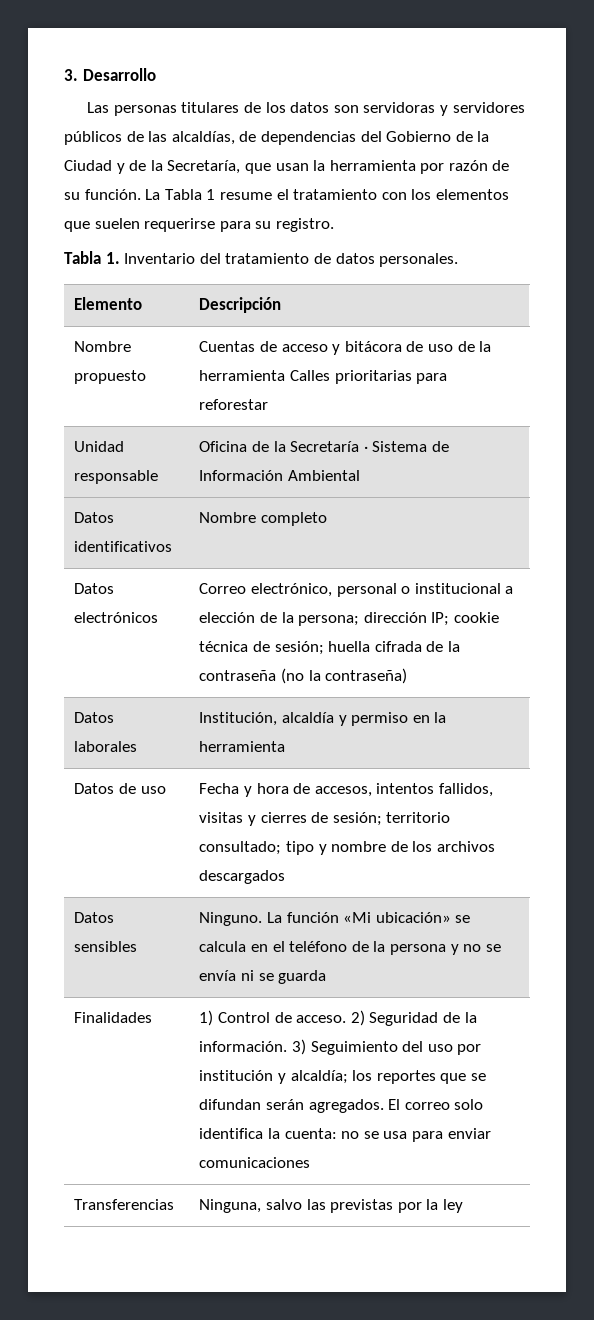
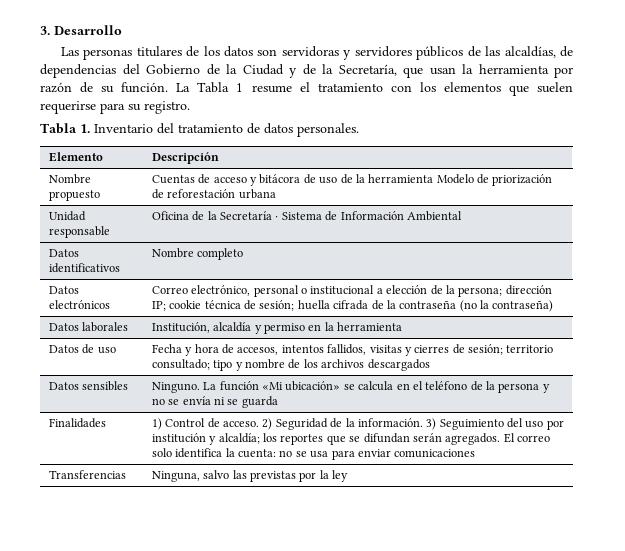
[290,370,448,384] [199,399,269,410] Calles prioritarias para reforestar -> [436,174,553,186] [151,189,276,199] Modelo de priorización de reforestación urbana

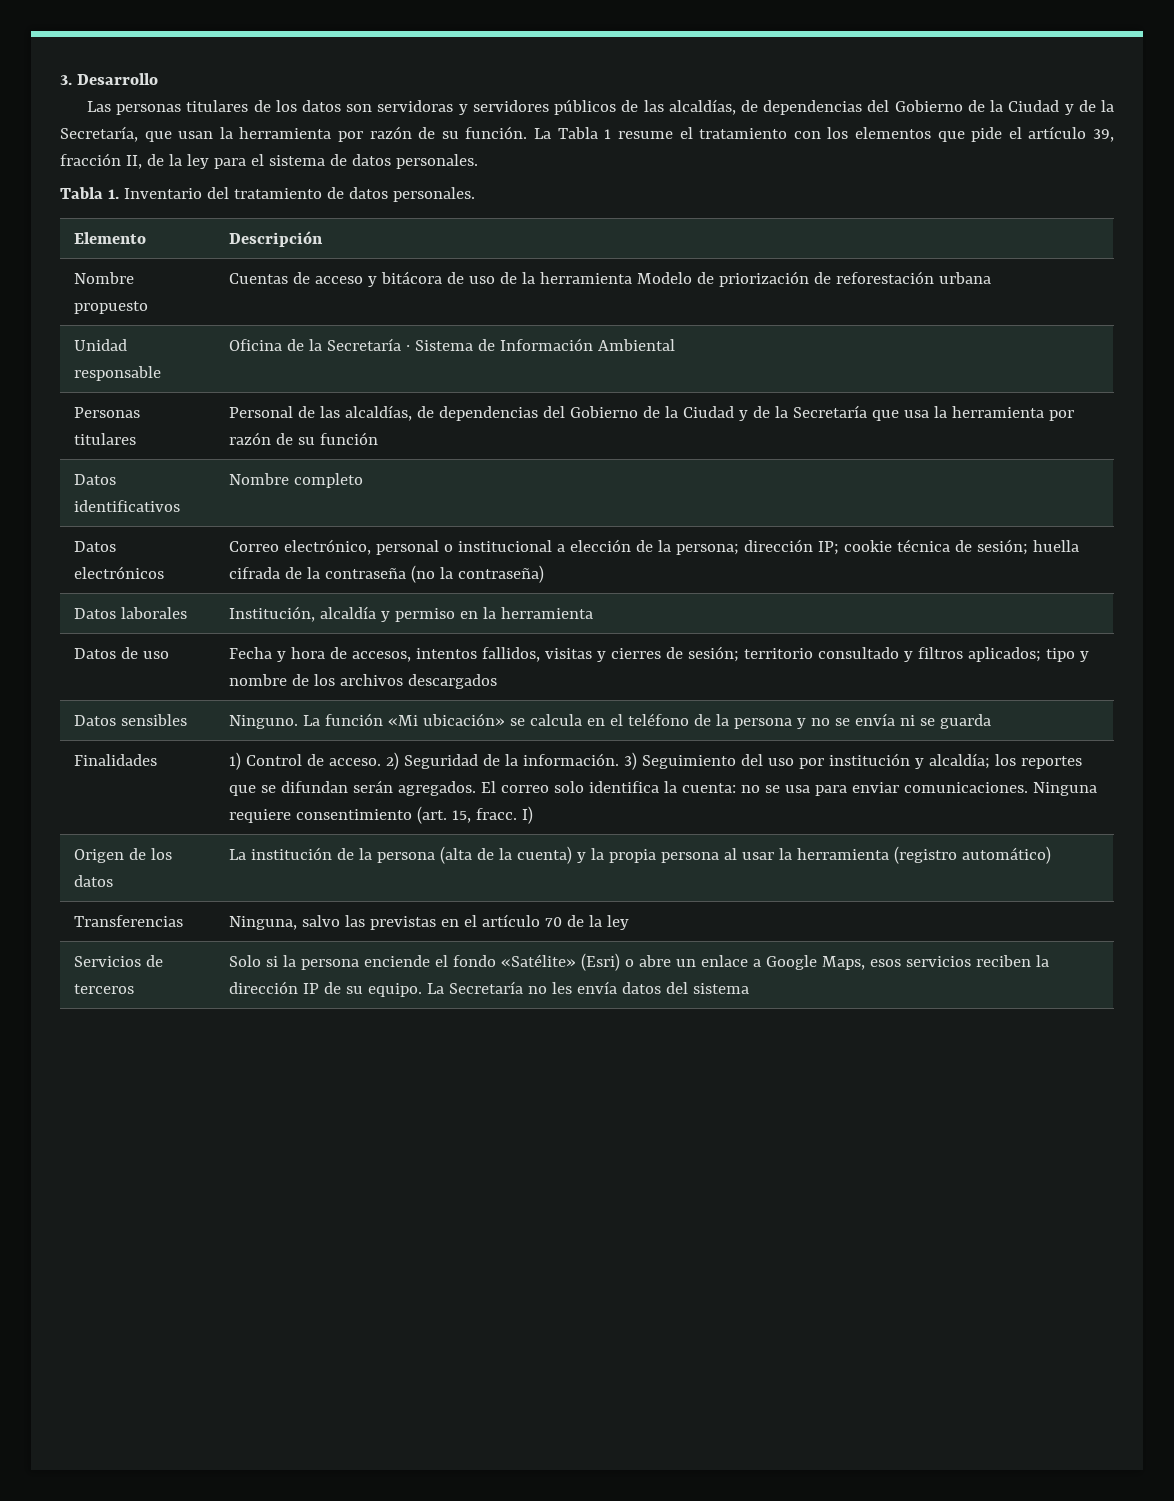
[537,82,573,93] [40,101,190,114] suelen requerirse para su registro. -> [971,126,1114,142] [60,153,478,169] pide el artículo 39, fracción II, de la ley para el sistema de datos personales.
(462, 216) none -> [74,407,141,418] [74,433,137,445] [229,405,1075,421] [229,432,379,445] // Personas titulares | Personal de las alcaldías, de dependencias del Gobierno de la Ciudad y de la Secretaría que usa la herramienta por razón de su función
[151,359,210,370] consultado; -> [818,647,1042,662] consultado y filtros aplicados;
[394,449,476,458] comunicaciones -> [904,782,1098,796] [229,806,534,824] [74,848,173,863] [74,875,114,887] [229,846,1052,864] comunicaciones. Ninguna requiere consentimiento (art. 15, fracc. I) // Origen de los datos | La institución de la persona (alta de la cuenta) y la propia persona al usar la herramienta (registro automático)
[299,470,349,482] por la ley -> [441,914,630,930] [74,955,164,967] [74,984,135,994] [229,953,1050,971] [229,981,750,997] en el artículo 70 de la ley // Servicios de terceros | Solo si la persona enciende el fondo «Satélite» (Esri) o abre un enlace a Google Maps, esos servicios reciben la dirección IP de su equipo. La Secretaría no les envía datos del sistema

